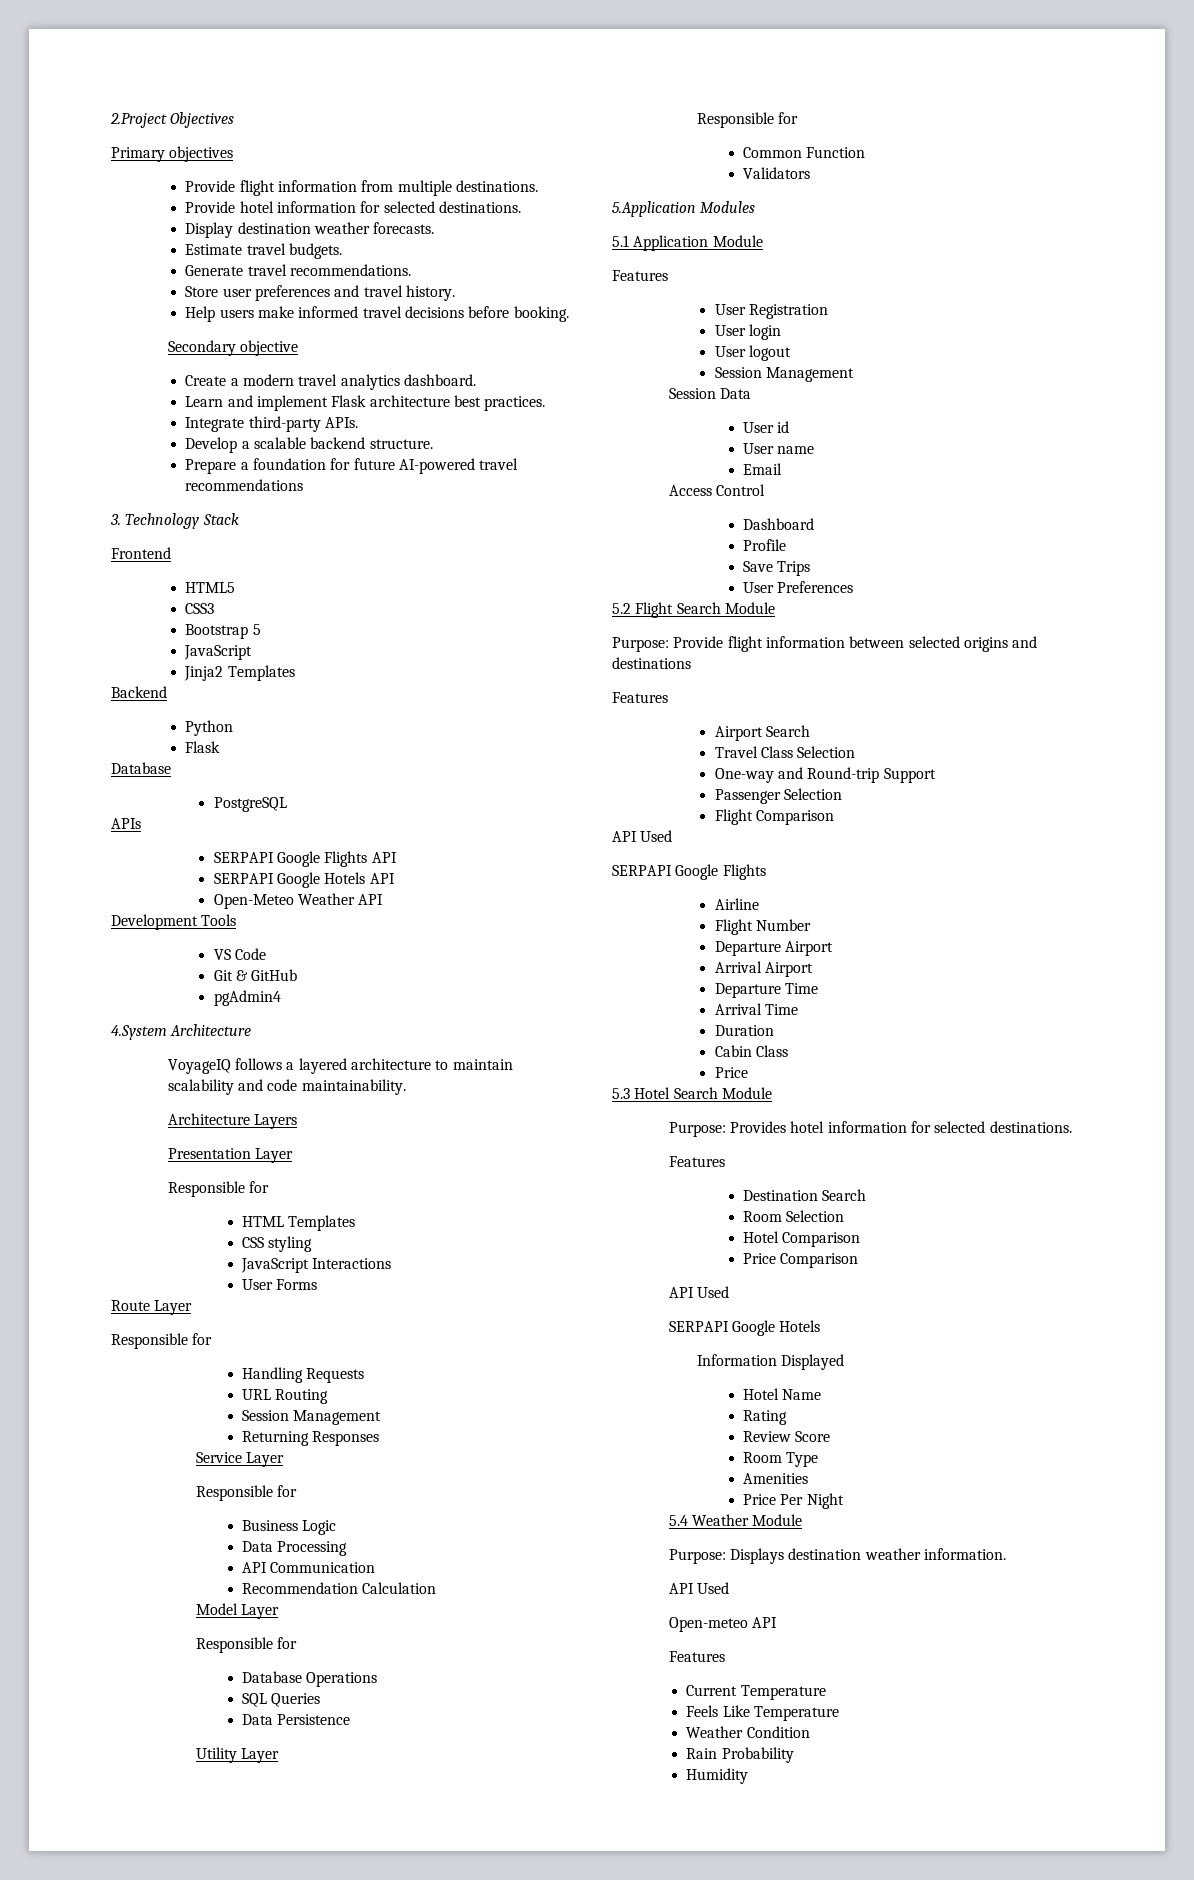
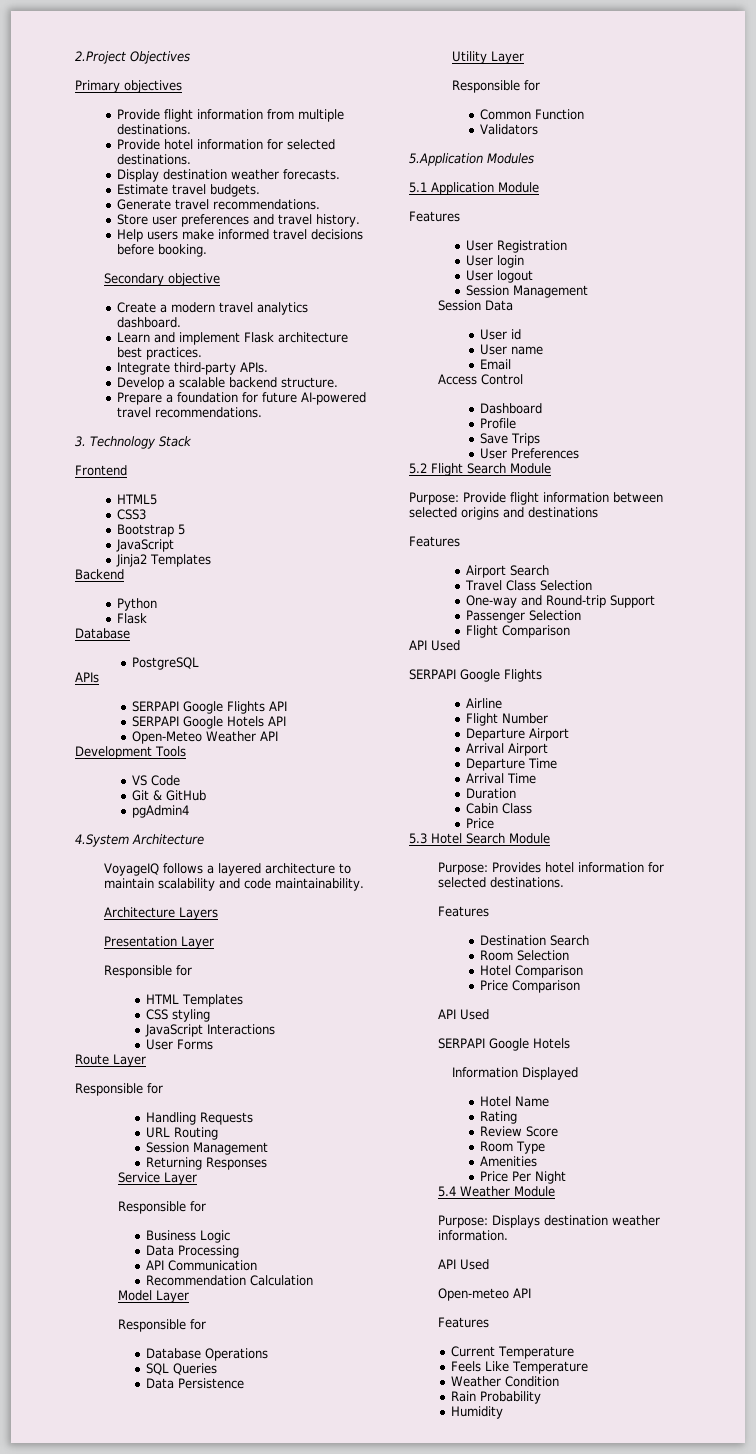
[185,479,304,491] recommendations -> [155,407,263,418] recommendations.

